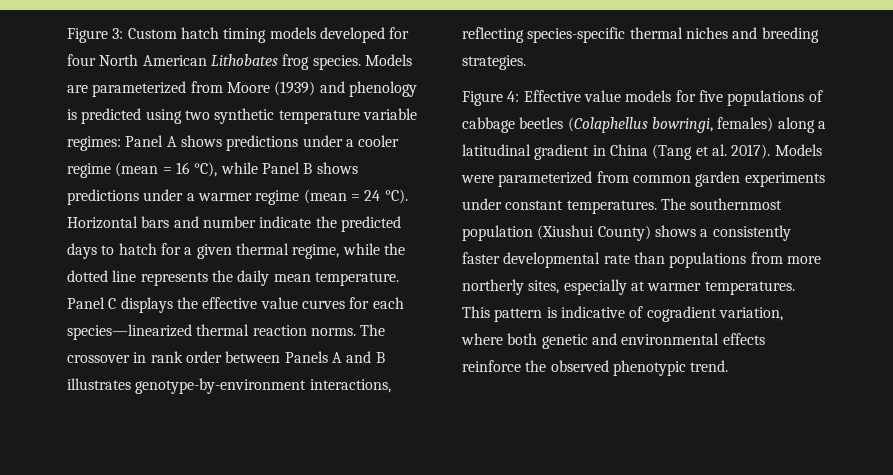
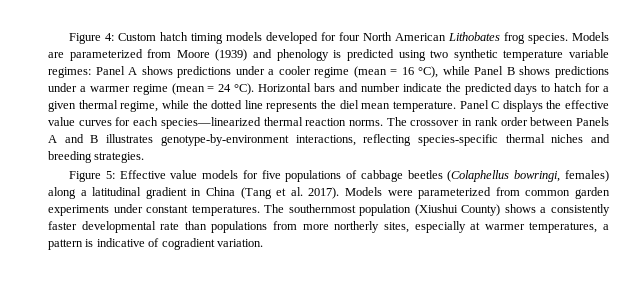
[67,28,124,43] Figure 3: -> [69,33,115,44] Figure 4:
[237,270,270,286] daily -> [339,100,359,109] diel
[507,91,520,102] 4: -> [105,171,115,179] 5:
[704,281,795,295] [462,306,490,318] temperatures. This -> [529,222,610,233] temperatures, a
[718,307,783,321] [461,333,765,349] [462,360,729,376] variation, where both genetic and environmental effects reinforce the observed phenotypic trend. -> [216,239,263,247] variation.

